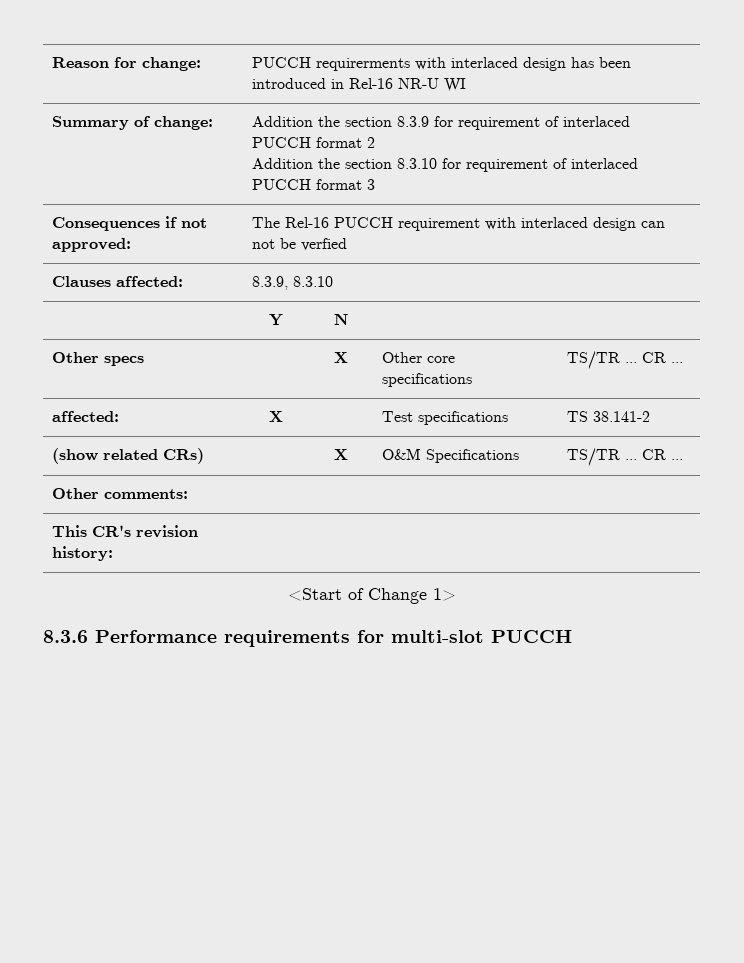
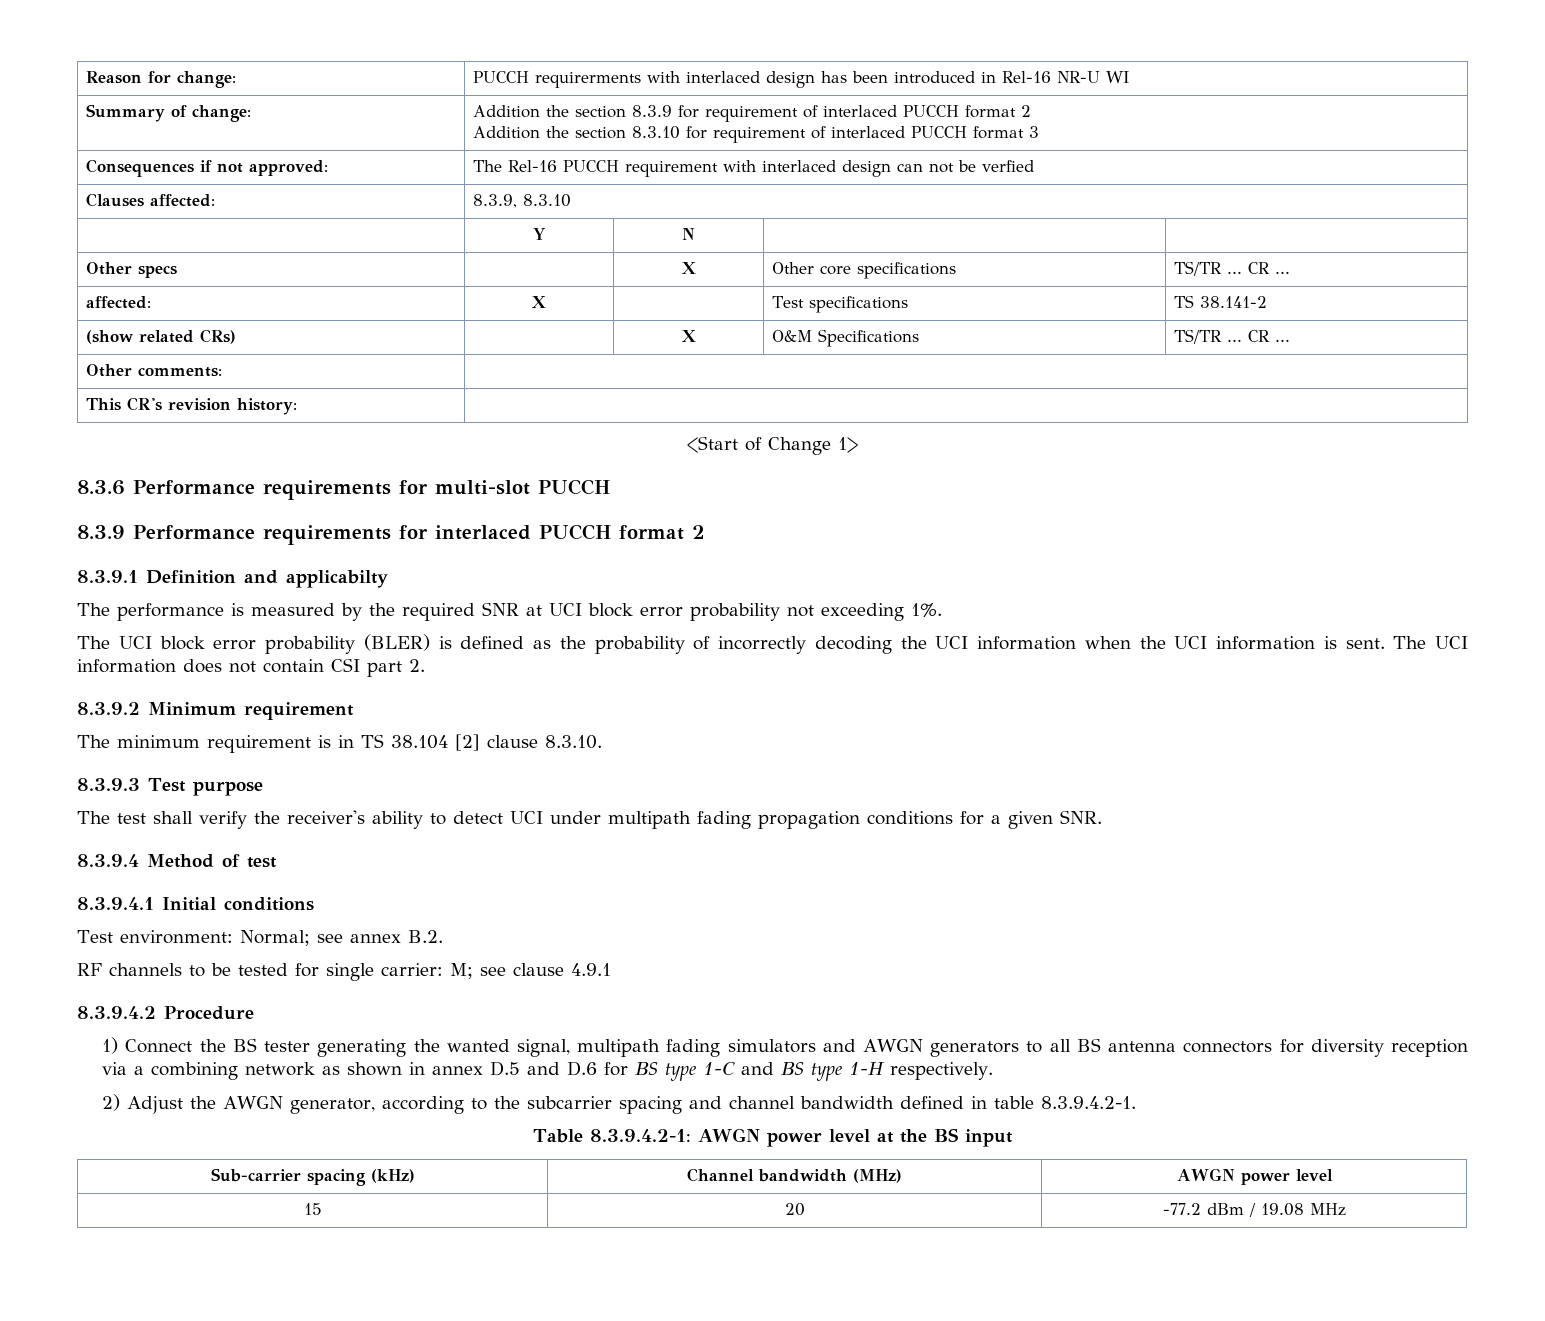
(572, 636) none -> [77,524,705,545] [77,570,388,588] [77,602,942,621] [77,634,1468,654] [77,658,425,677] [77,702,354,720] [77,734,602,753] [77,778,263,796] [77,810,1102,829] [77,854,277,868] [77,897,314,911] [77,930,443,946] [77,963,611,981] [77,1006,254,1020] [102,1037,1468,1057] [102,1061,994,1081] [102,1094,1137,1114] [532,1128,1014,1147] [210,1168,415,1186] [687,1168,902,1183] [1176,1168,1333,1185] [303,1203,322,1215] [784,1203,805,1216] [1162,1203,1346,1217] // 8.3.9 Performance requirements for interlaced PUCCH format 2 // 8.3.9.1 Definition and applicabilty // The performance is measured by the required SNR at UCI block error probability not exceeding 1%. // The UCI block error probability (BLER) is defined as the probability of incorrectly decoding the UCI information when the UCI information is sent. The UCI information does not contain CSI part 2. // 8.3.9.2 Minimum requirement // The minimum requirement is in TS 38.104 [2] clause 8.3.10. // 8.3.9.3 Test purpose // The test shall verify the receiver's ability to detect UCI under multipath fading propagation conditions for a given SNR. // 8.3.9.4 Method of test // 8.3.9.4.1 Initial conditions // Test environment: Normal; see annex B.2. // RF channels to be tested for single carrier: M; see clause 4.9.1 // 8.3.9.4.2 Procedure // 1) Connect the BS tester generating the wanted signal, multipath fading simulators and AWGN generators to all BS antenna connectors for diversity reception via a combining network as shown in annex D.5 and D.6 for BS type 1-C and BS type 1-H respectively. // 2) Adjust the AWGN generator, according to the subcarrier spacing and channel bandwidth defined in table 8.3.9.4.2-1. // Table 8.3.9.4.2-1: AWGN power level at the BS input // Sub-carrier spacing (kHz) | Channel bandwidth (MHz) | AWGN power level // 15 | 20 | -77.2 dBm / 19.08 MHz

